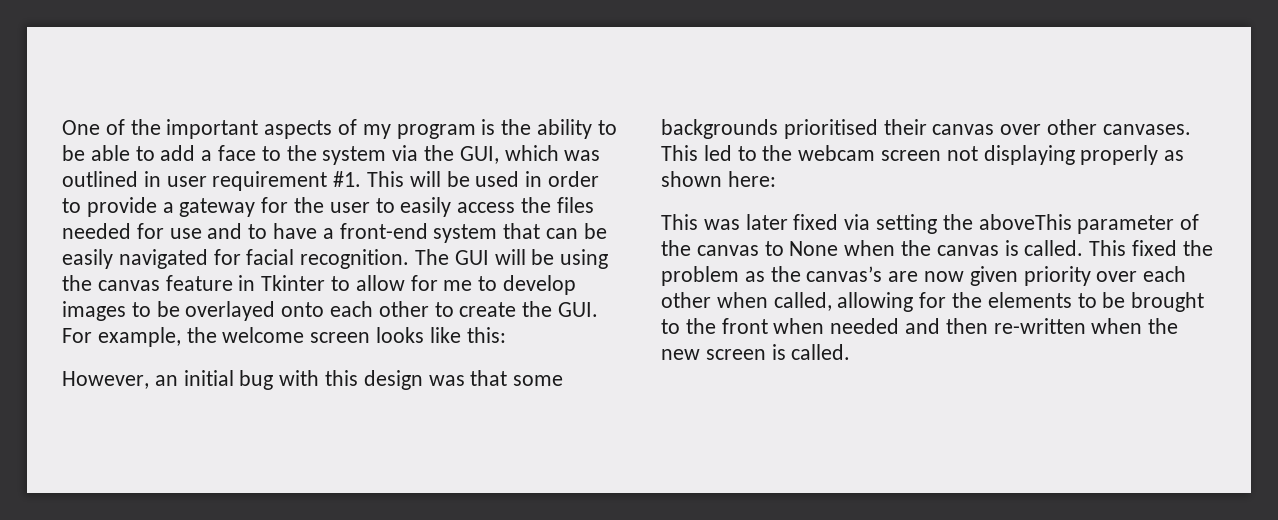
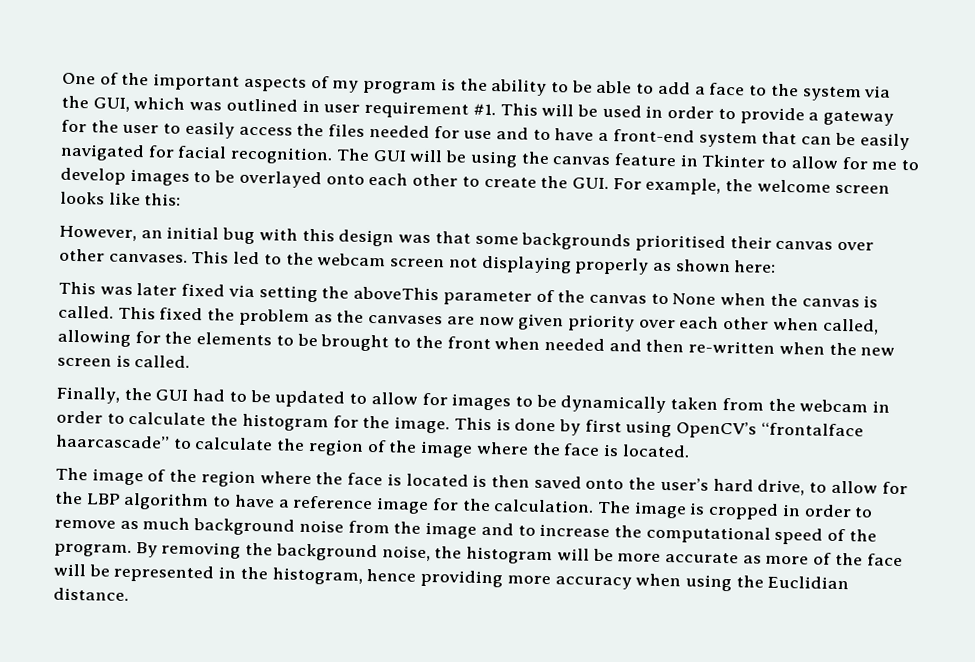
[806,266,883,282] canvas’s -> [368,314,444,325] canvases
(851, 352) none -> [56,386,891,414] [56,410,864,439] [55,434,690,458] [55,467,908,496] [55,491,874,520] [54,517,877,545] [54,541,903,567] [53,563,850,592] [53,587,129,601] // Finally, the GUI had to be updated to allow for images to be dynamically taken from the webcam in order to calculate the histogram for the image. This is done by first using OpenCV’s “frontalface haarcascade” to calculate the region of the image where the face is located. // The image of the region where the face is located is then saved onto the user’s hard drive, to allow for the LBP algorithm to have a reference image for the calculation. The image is cropped in order to remove as much background noise from the image and to increase the computational speed of the program. By removing the background noise, the histogram will be more accurate as more of the face will be represented in the histogram, hence providing more accuracy when using the Euclidian distance.

